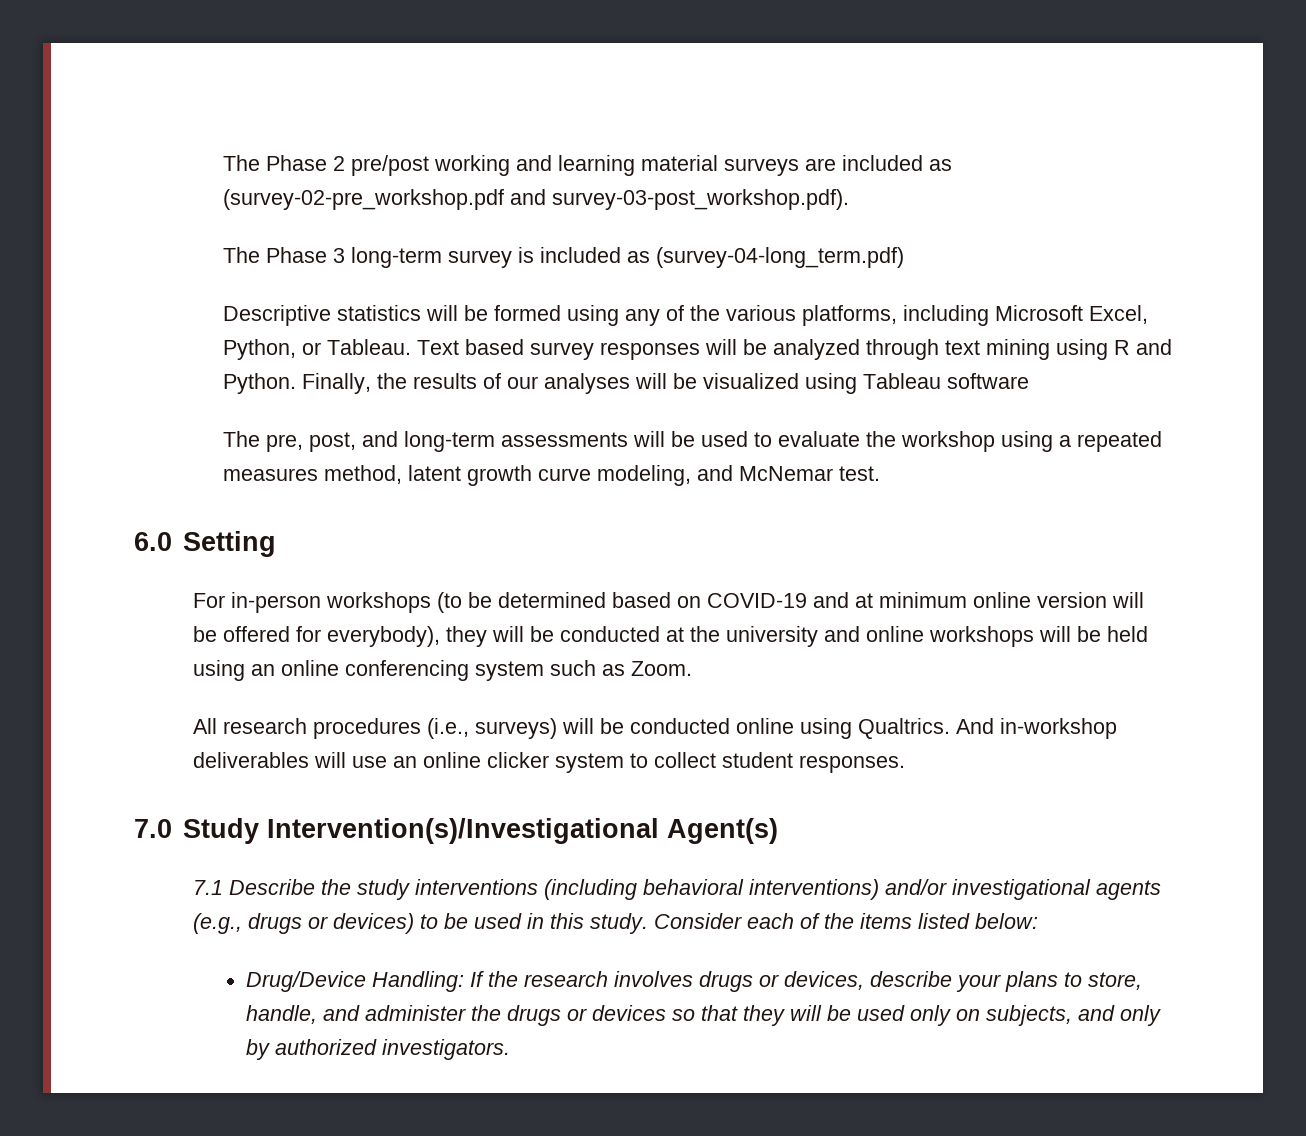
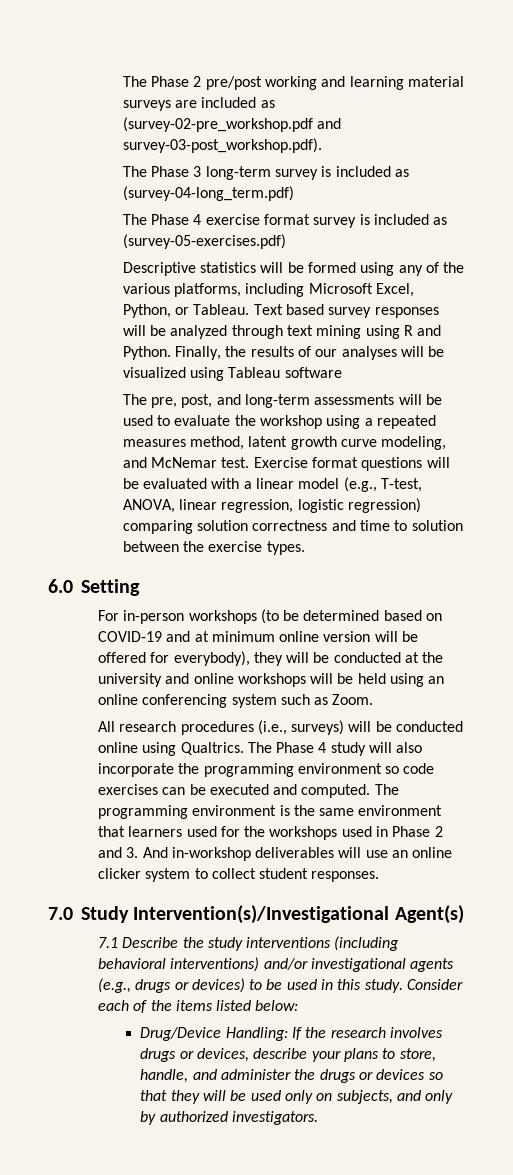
(904, 257) none -> [122,214,448,228] [122,234,286,249] // The Phase 4 exercise format survey is included as (survey-05-exercises.pdf)
(880, 473) none -> [253,457,450,471] [122,477,423,492] [122,498,422,513] [122,520,463,534] [122,541,305,555] Exercise format questions will be evaluated with a linear model (e.g., T-test, ANOVA, linear regression, logistic regression) comparing solution correctness and time to solution between the exercise types.
(951, 728) none -> [247,742,423,756] [97,763,435,777] [97,784,399,798] [97,805,443,819] [97,826,443,840] [97,847,139,858] The Phase 4 study will also incorporate the programming environment so code exercises can be executed and computed. The programming environment is the same environment that learners used for the workshops used in Phase 2 and 3.

